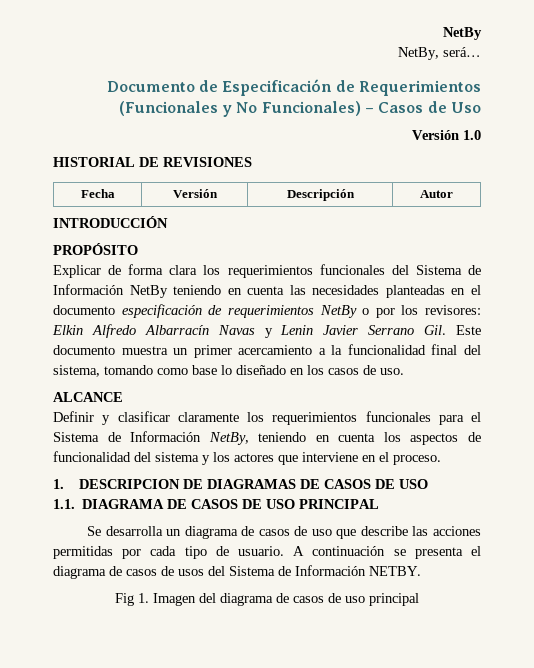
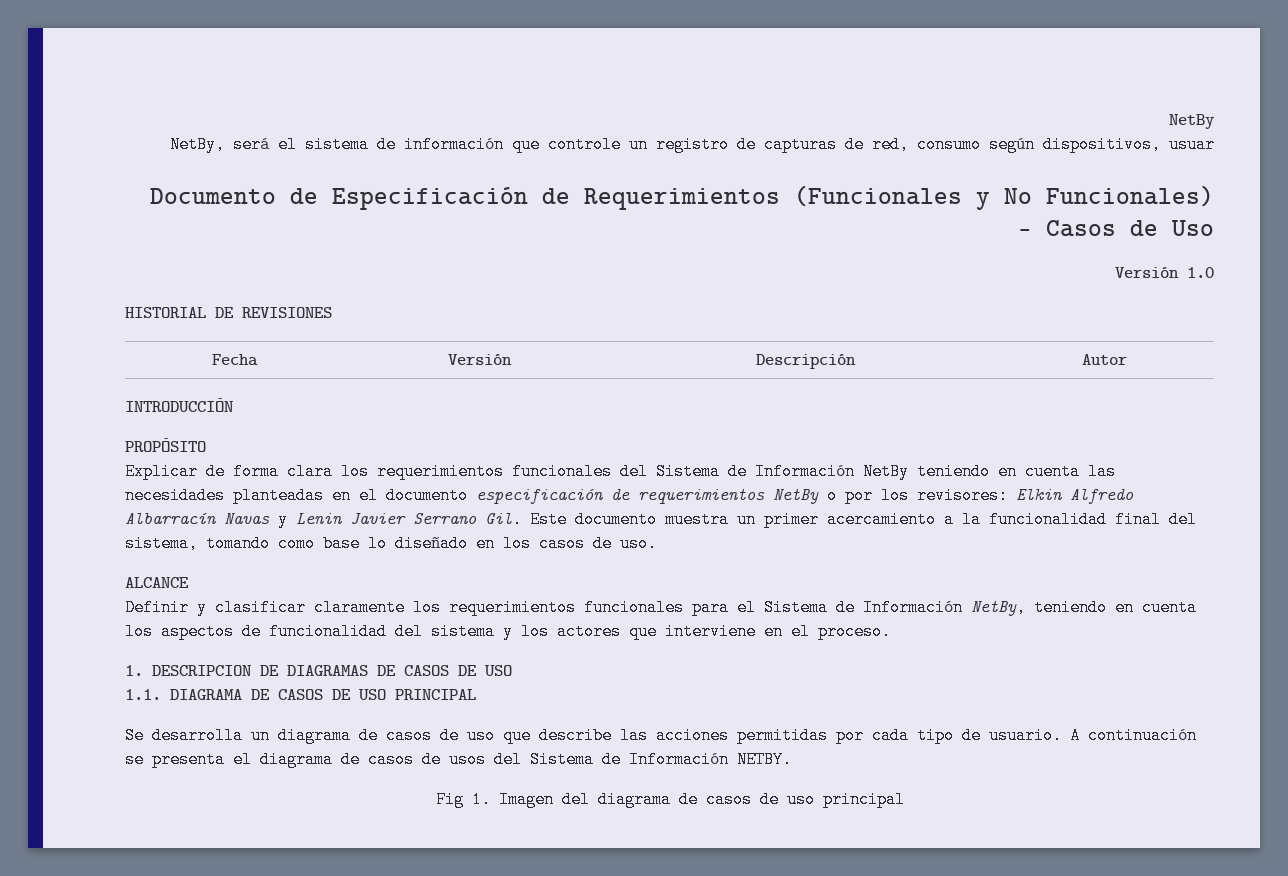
[443,47,481,57] será… -> [233,136,1215,153] será el sistema de información que controle un registro de capturas de red, consumo según dispositivos, usuar

